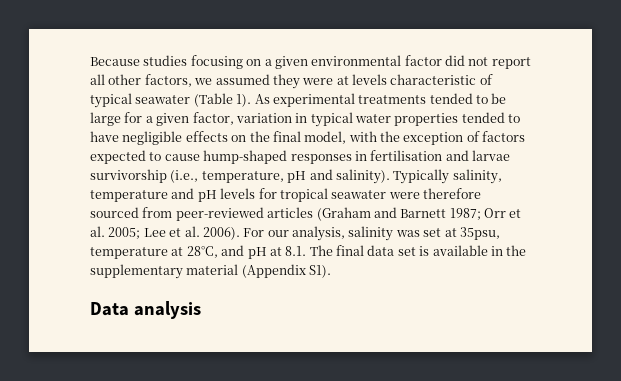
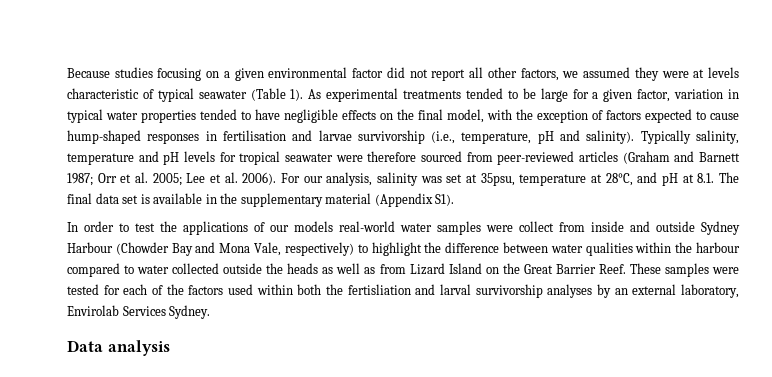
(332, 271) none -> [67,221,740,235] [67,242,740,256] [67,263,739,277] [67,284,739,298] [67,305,211,319] // In order to test the applications of our models real-world water samples were collect from inside and outside Sydney Harbour (Chowder Bay and Mona Vale, respectively) to highlight the difference between water qualities within the harbour compared to water collected outside the heads as well as from Lizard Island on the Great Barrier Reef. These samples were tested for each of the factors used within both the fertisliation and larval survivorship analyses by an external laboratory, Envirolab Services Sydney.

